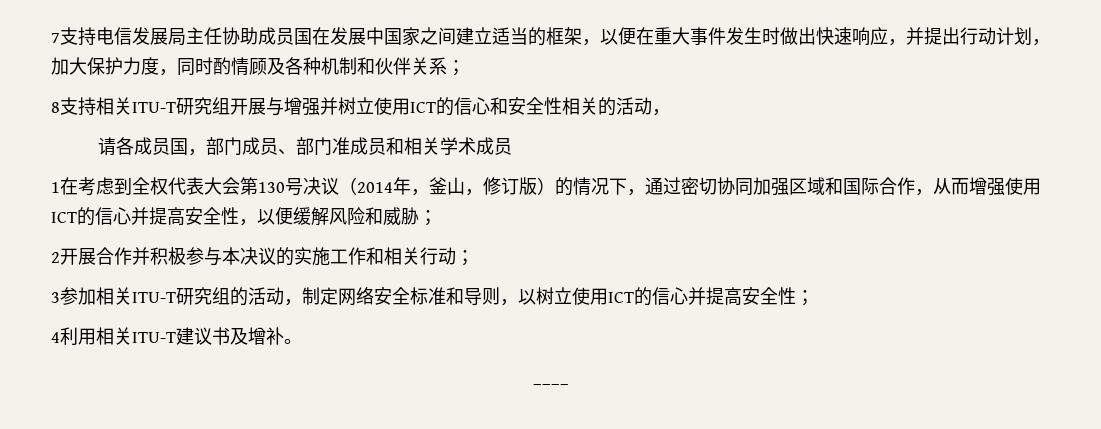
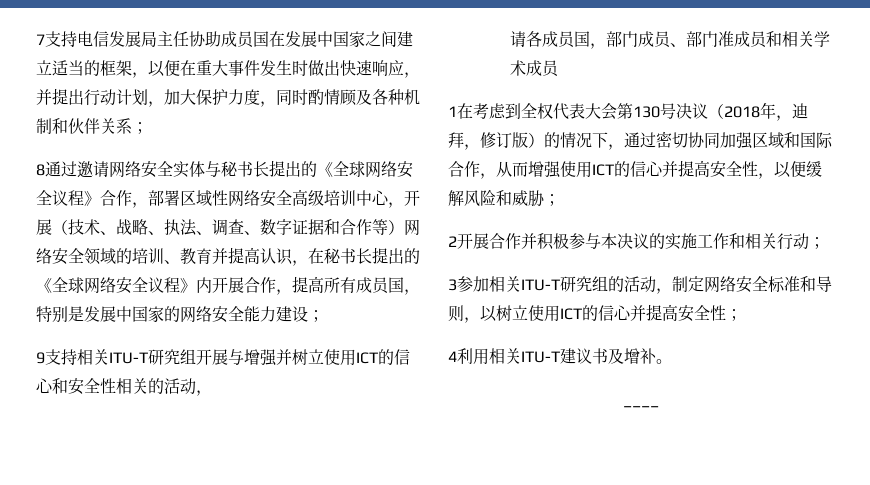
(60, 107) none -> [45,160,413,178] [36,189,420,208] [36,219,420,236] [36,247,420,266] [36,276,420,295] [36,306,324,323] [36,352,45,364] 通过邀请网络安全实体与秘书长提出的《全球网络安全议程》合作，部署区域性网络安全高级培训中心，开展（技术、战略、执法、调查、数字证据和合作等）网络安全领域的培训、教育并提高认识，在秘书长提出的《全球网络安全议程》内开展合作，提高所有成员国，特别是发展中国家的网络安全能力建设； // 9
[357,177,465,196] 2014年，釜山 -> [724,102,808,121] [448,132,464,148] 2018年，迪拜

